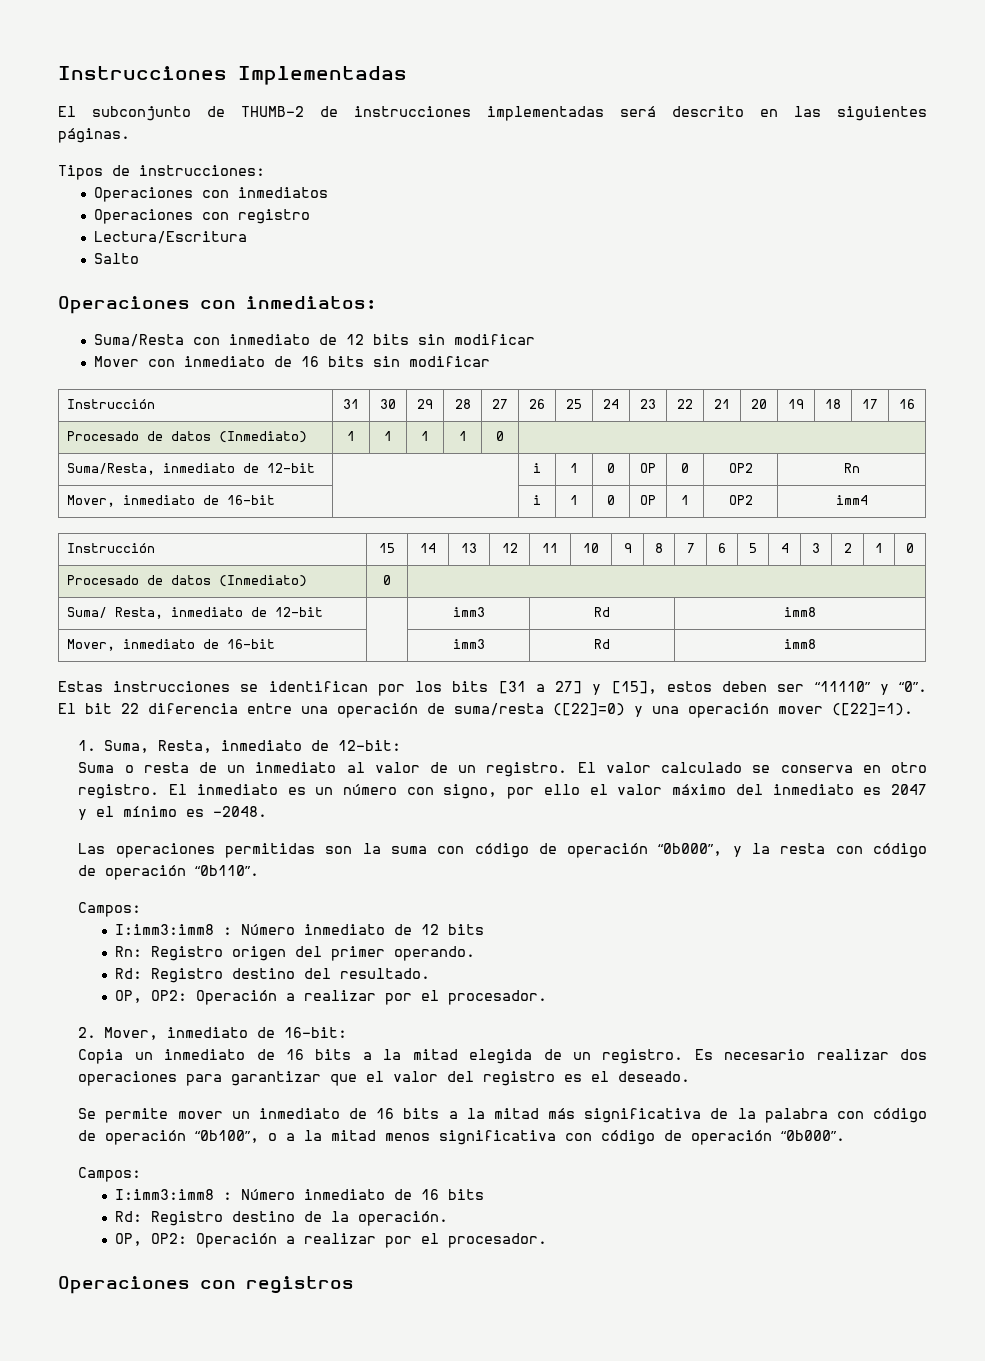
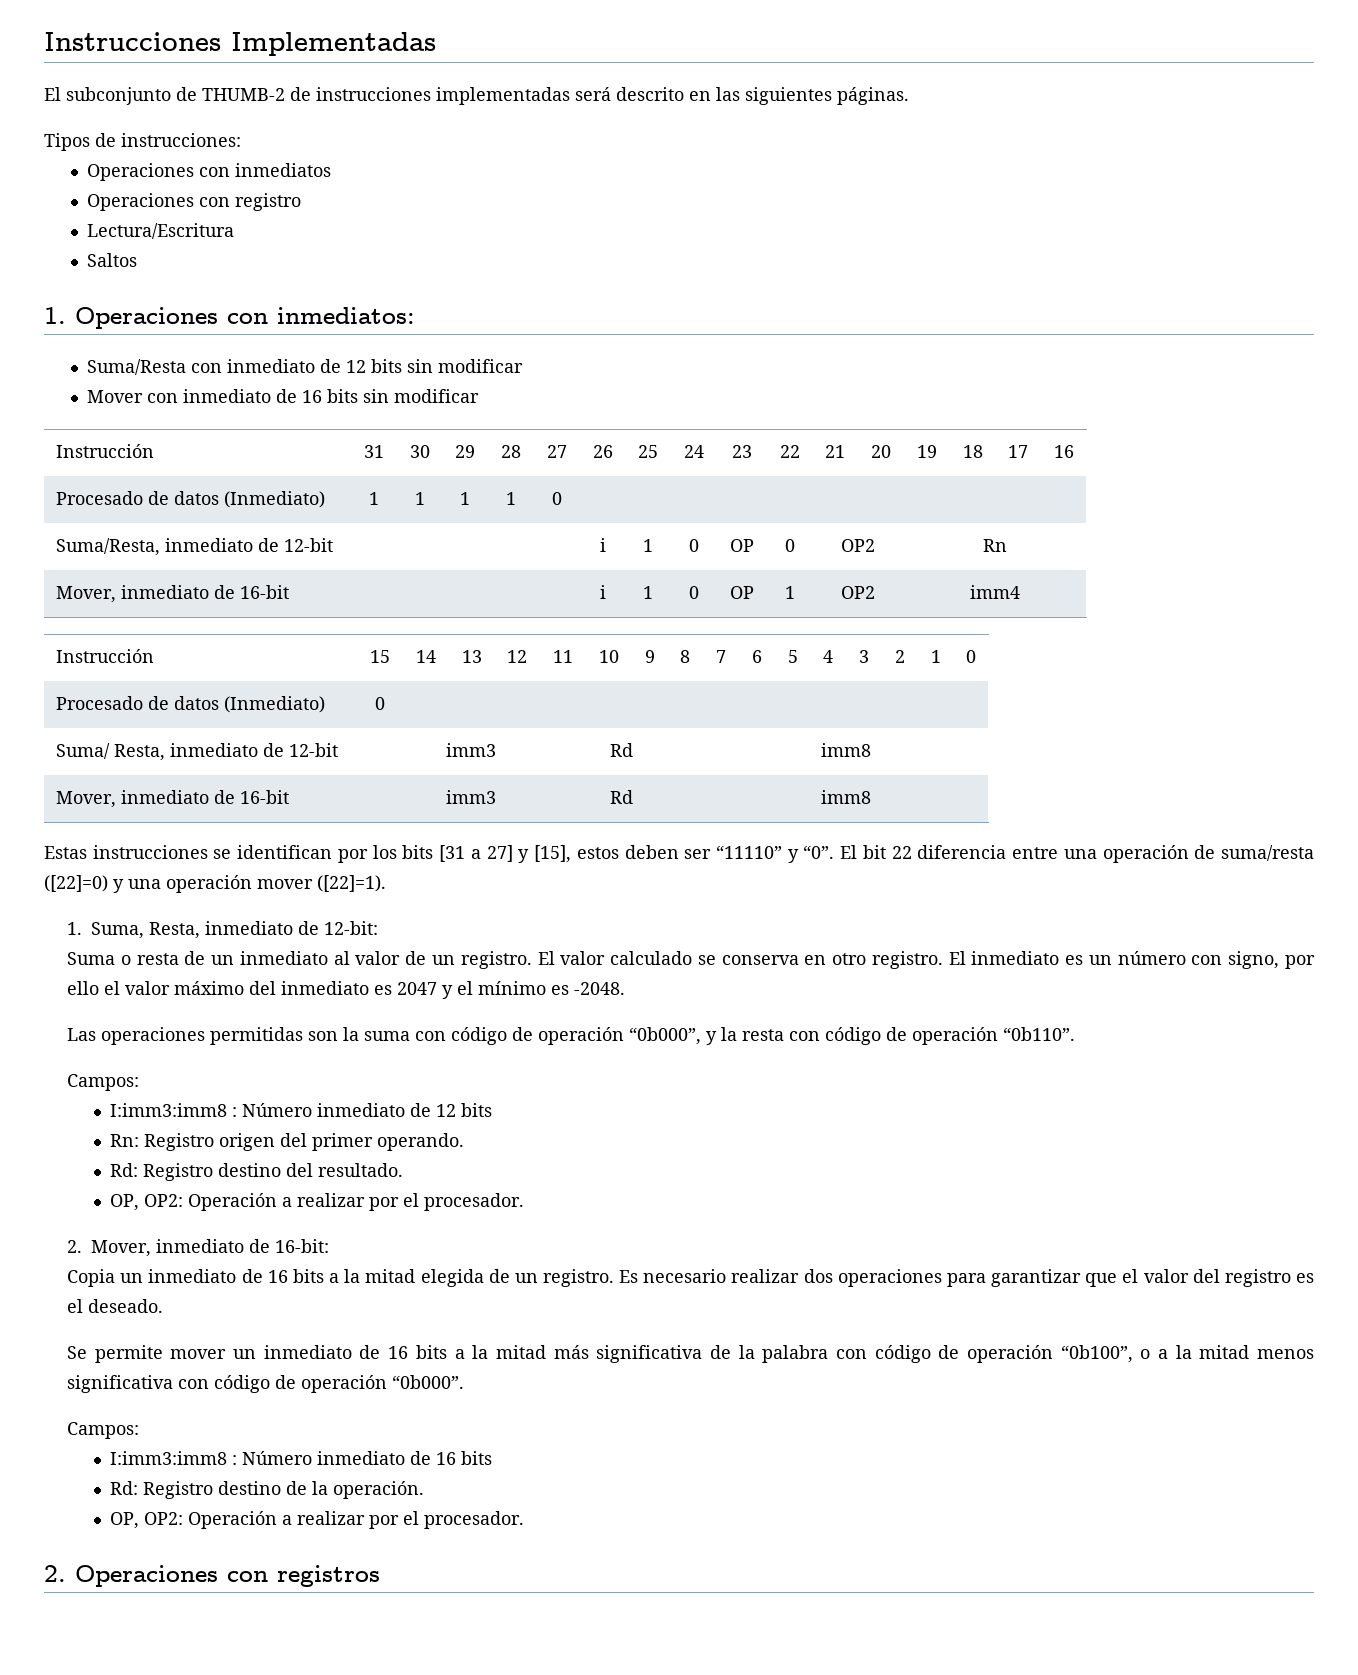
[94,253,140,264] Salto // -> [86,253,137,267] [44,307,66,324] Saltos // 1.
(547, 1240) none -> [44,1565,66,1582] 2.

